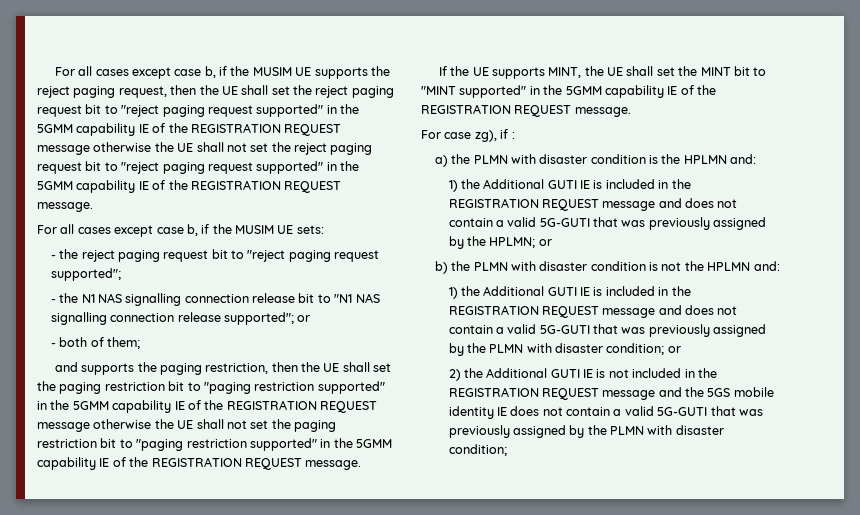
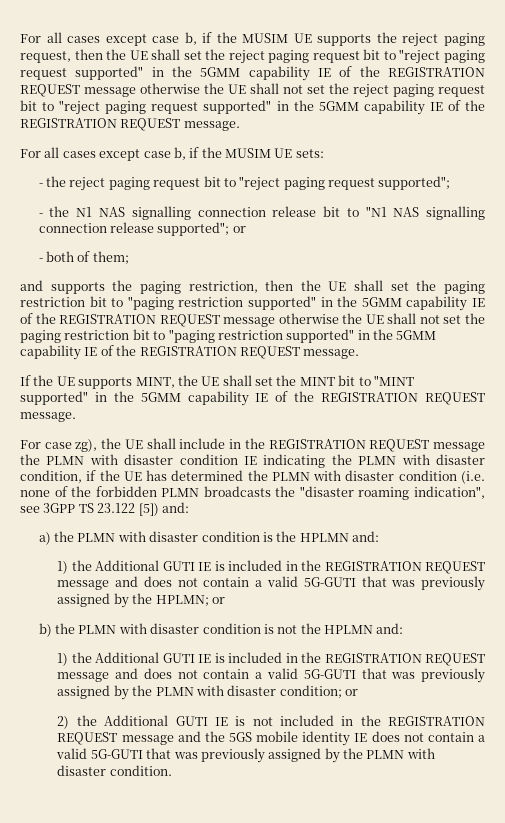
[500,129,515,139] if : -> [101,438,485,452] [20,454,485,468] [20,470,485,484] [20,486,485,500] [20,502,189,516] the UE shall include in the REGISTRATION REQUEST message the PLMN with disaster condition IE indicating the PLMN with disaster condition, if the UE has determined the PLMN with disaster condition (i.e. none of the forbidden PLMN broadcasts the "disaster roaming indication", see 3GPP TS 23.122 [5]) and:
[448,444,507,456] condition; -> [109,765,172,776] condition.

